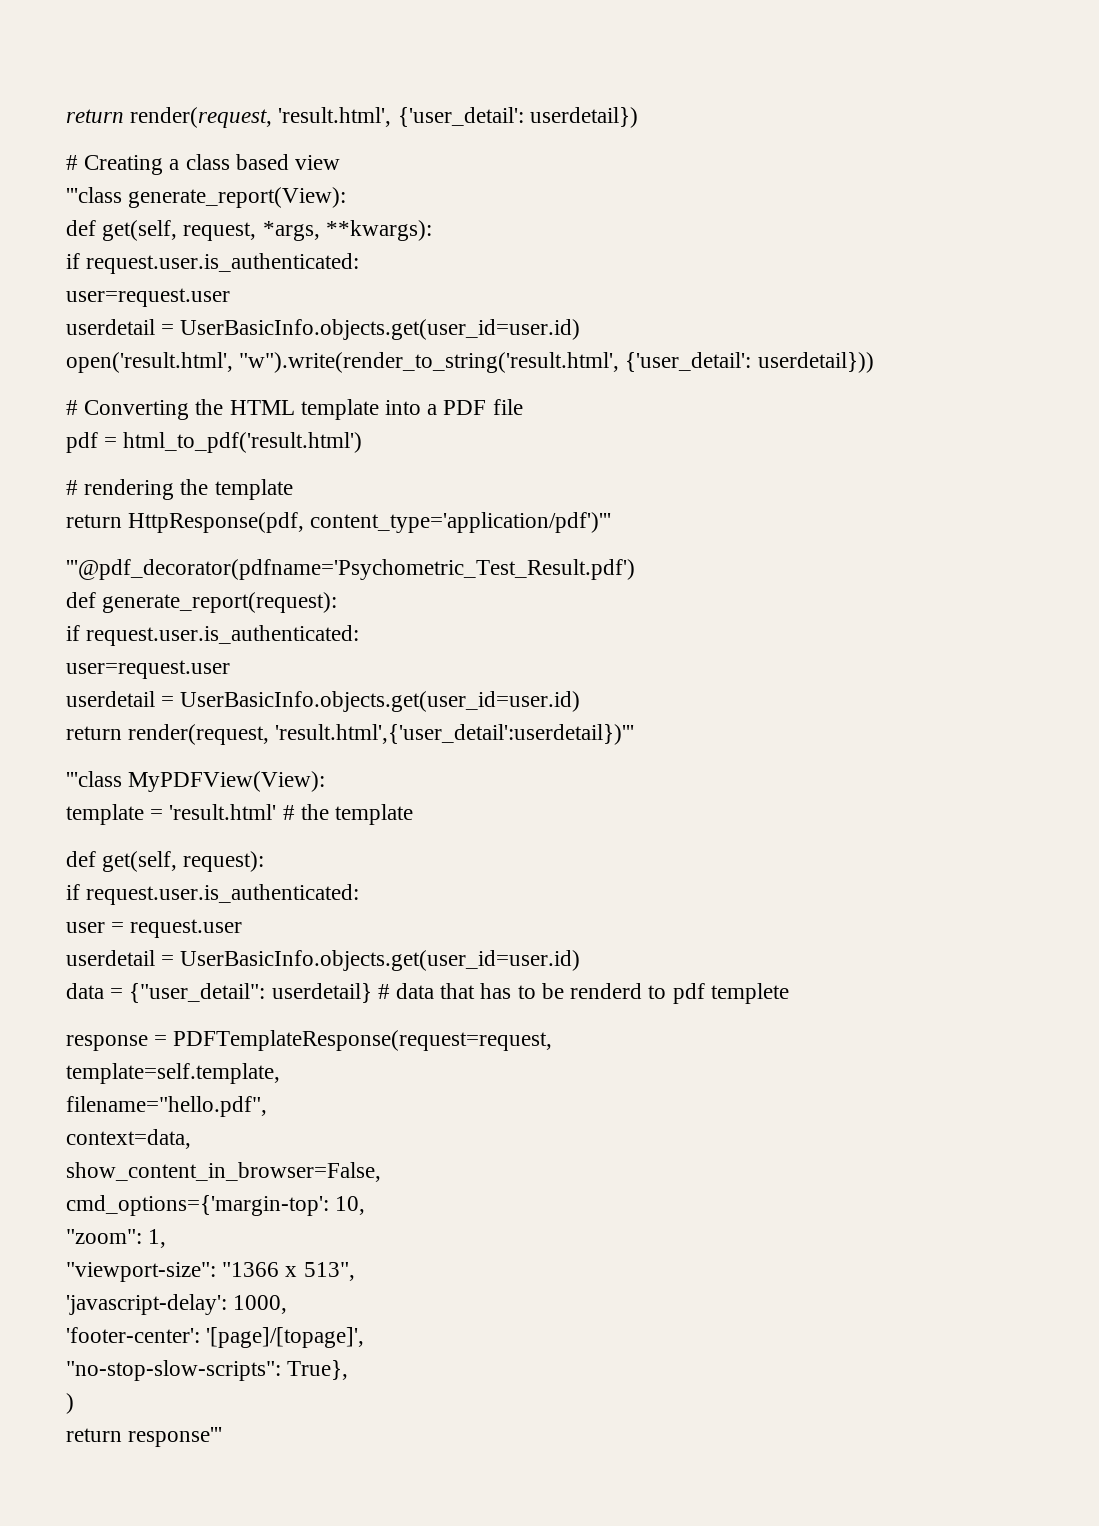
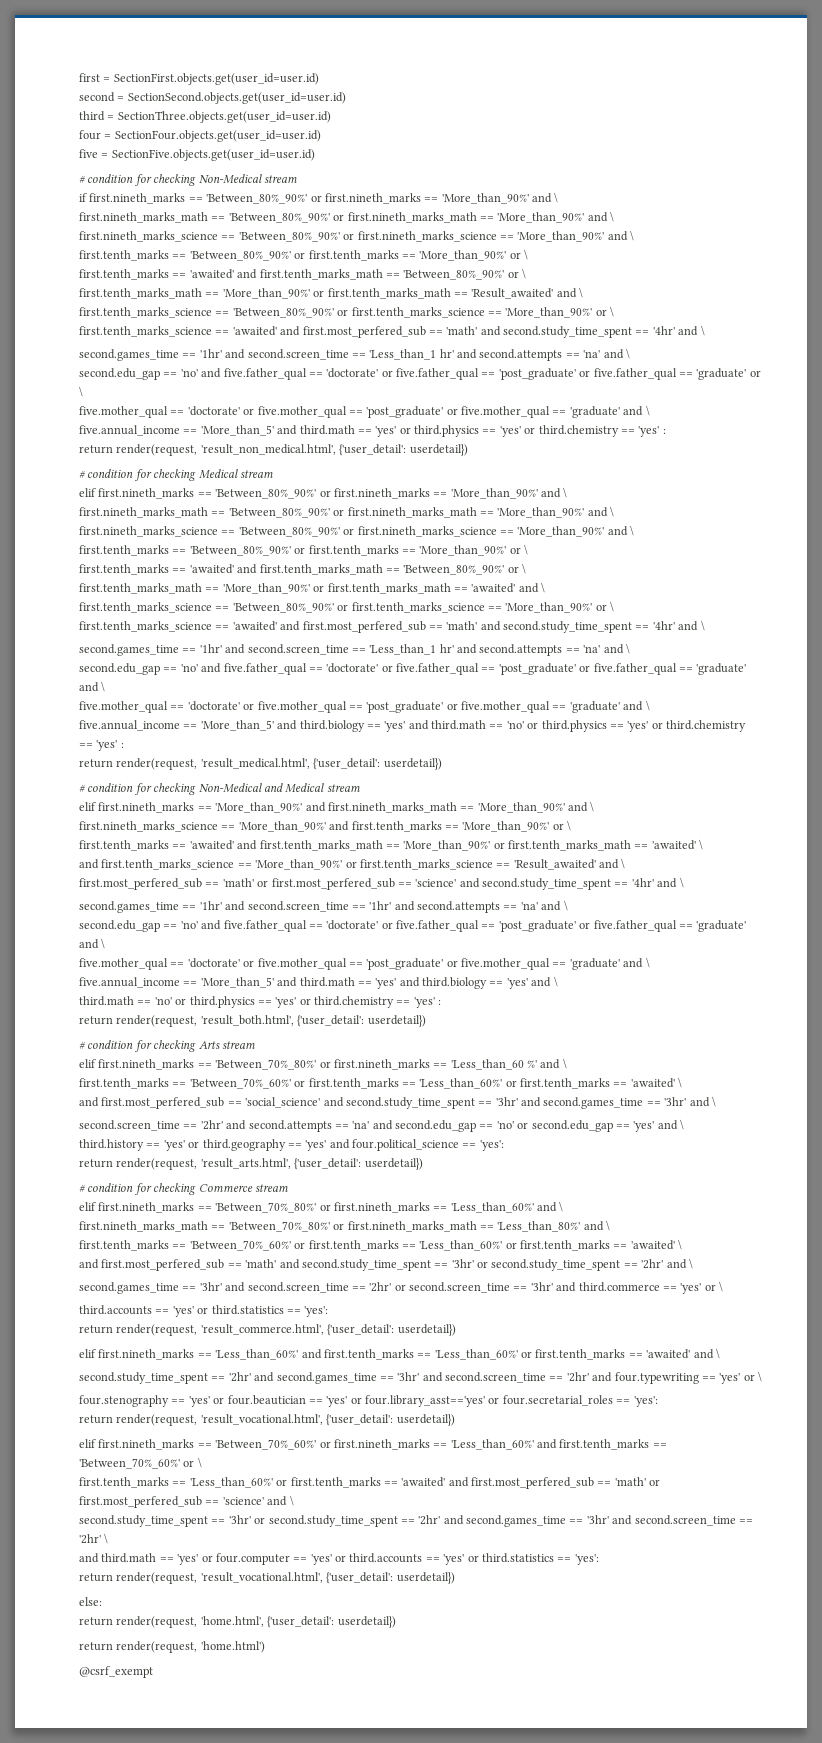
[66,107,638,128] [66,154,341,175] [66,187,347,208] [66,220,432,241] [66,253,360,274] [66,288,230,307] [66,319,581,340] [66,352,874,373] [66,399,523,420] [66,432,363,453] [66,479,293,500] [66,512,612,533] [66,559,635,580] [66,592,338,613] [66,625,360,646] [66,660,230,679] [66,691,581,712] [66,724,635,745] [66,771,326,792] [66,804,414,825] [66,851,265,872] [66,884,360,905] [66,919,243,938] [66,950,581,971] [66,983,789,1004] [66,1030,553,1051] [66,1063,280,1084] [66,1096,267,1117] [66,1129,191,1149] [66,1162,381,1182] [66,1195,366,1216] [66,1229,167,1248] [66,1262,355,1282] [66,1294,288,1315] [66,1327,365,1348] [66,1360,349,1381] [66,1393,74,1414] [66,1427,223,1447] return render(request, 'result.html', {'user_detail': userdetail}) // # Creating a class based view // '''class generate_report(View): // def get(self, request, *args, **kwargs): // if request.user.is_authenticated: // user=request.user // userdetail = UserBasicInfo.objects.get(user_id=user.id) // open('result.html', "w").write(render_to_string('result.html', {'user_detail': userdetail})) // # Converting the HTML template into a PDF file // pdf = html_to_pdf('result.html') // # rendering the template // return HttpResponse(pdf, content_type='application/pdf')''' // '''@pdf_decorator(pdfname='Psychometric_Test_Result.pdf') // def generate_report(request): // if request.user.is_authenticated: // user=request.user // userdetail = UserBasicInfo.objects.get(user_id=user.id) // return render(request, 'result.html',{'user_detail':userdetail})''' // '''class MyPDFView(View): // template = 'result.html' # the template // def get(self, request): // if request.user.is_authenticated: // user = request.user // userdetail = UserBasicInfo.objects.get(user_id=user.id) // data = {"user_detail": userdetail} # data that has to be renderd to pdf templete // response = PDFTemplateResponse(request=request, // template=self.template, // filename="hello.pdf", // context=data, // show_content_in_browser=False, // cmd_options={'margin-top': 10, // "zoom": 1, // "viewport-size": "1366 x 513", // 'javascript-delay': 1000, // 'footer-center': '[page]/[topage]', // "no-stop-slow-scripts": True}, // ) // return response''' -> [79,73,319,85] [79,92,346,104] [79,111,331,123] [79,130,321,142] [79,149,315,161] [79,174,297,186] [79,192,559,204] [79,211,614,223] [79,230,634,242] [79,249,528,261] [79,268,526,280] [79,287,583,299] [79,306,614,318] [79,325,705,338] [79,348,630,361] [79,368,761,380] [79,386,83,397] [79,405,650,418] [79,425,666,437] [79,444,468,456] [79,469,273,481] [79,487,568,499] [79,506,614,518] [79,525,634,537] [79,544,528,556] [79,563,526,575] [79,582,545,594] [79,601,614,613] [79,620,705,633] [79,643,630,656] [79,663,747,675] [79,681,106,692] [79,700,650,713] [79,720,746,732] [79,740,124,751] [79,758,442,770] [79,783,360,795] [79,801,595,813] [79,820,571,832] [79,839,704,851] [79,858,626,870] [79,877,684,890] [79,900,568,913] [79,920,747,932] [79,938,106,949] [79,957,650,970] [79,976,558,989] [79,996,442,1008] [79,1015,426,1027] [79,1040,255,1052] [79,1058,567,1070] [79,1077,683,1089] [79,1096,716,1109] [79,1119,684,1132] [79,1139,504,1151] [79,1158,423,1170] [79,1183,288,1195] [79,1201,564,1213] [79,1220,610,1232] [79,1239,683,1251] [79,1258,693,1271] [79,1281,723,1294] [79,1305,329,1317] [79,1324,456,1336] [79,1348,720,1360] [79,1371,762,1384] [79,1395,658,1407] [79,1414,455,1426] [79,1439,667,1450] [79,1457,202,1469] [79,1477,661,1489] [79,1495,294,1508] [79,1515,753,1527] [79,1533,109,1544] [79,1553,599,1565] [79,1572,455,1584] [79,1597,102,1606] [79,1616,396,1628] [79,1641,265,1653] [79,1666,153,1678] first = SectionFirst.objects.get(user_id=user.id) // second = SectionSecond.objects.get(user_id=user.id) // third = SectionThree.objects.get(user_id=user.id) // four = SectionFour.objects.get(user_id=user.id) // five = SectionFive.objects.get(user_id=user.id) // # condition for checking Non-Medical stream // if first.nineth_marks == 'Between_80%_90%' or first.nineth_marks == 'More_than_90%' and \ // first.nineth_marks_math == 'Between_80%_90%' or first.nineth_marks_math == 'More_than_90%' and \ // first.nineth_marks_science == 'Between_80%_90%' or first.nineth_marks_science == 'More_than_90%' and \ // first.tenth_marks == 'Between_80%_90%' or first.tenth_marks == 'More_than_90%' or \ // first.tenth_marks == 'awaited' and first.tenth_marks_math == 'Between_80%_90%' or \ // first.tenth_marks_math == 'More_than_90%' or first.tenth_marks_math == 'Result_awaited' and \ // first.tenth_marks_science == 'Between_80%_90%' or first.tenth_marks_science == 'More_than_90%' or \ // first.tenth_marks_science == 'awaited' and first.most_perfered_sub == 'math' and second.study_time_spent == '4hr' and \ // second.games_time == '1hr' and second.screen_time == 'Less_than_1 hr' and second.attempts == 'na' and \ // second.edu_gap == 'no' and five.father_qual == 'doctorate' or five.father_qual == 'post_graduate' or five.father_qual == 'graduate' or \ // five.mother_qual == 'doctorate' or five.mother_qual == 'post_graduate' or five.mother_qual == 'graduate' and \ // five.annual_income == 'More_than_5' and third.math == 'yes' or third.physics == 'yes' or third.chemistry == 'yes' : // return render(request, 'result_non_medical.html', {'user_detail': userdetail}) // # condition for checking Medical stream // elif first.nineth_marks == 'Between_80%_90%' or first.nineth_marks == 'More_than_90%' and \ // first.nineth_marks_math == 'Between_80%_90%' or first.nineth_marks_math == 'More_than_90%' and \ // first.nineth_marks_science == 'Between_80%_90%' or first.nineth_marks_science == 'More_than_90%' and \ // first.tenth_marks == 'Between_80%_90%' or first.tenth_marks == 'More_than_90%' or \ // first.tenth_marks == 'awaited' and first.tenth_marks_math == 'Between_80%_90%' or \ // first.tenth_marks_math == 'More_than_90%' or first.tenth_marks_math == 'awaited' and \ // first.tenth_marks_science == 'Between_80%_90%' or first.tenth_marks_science == 'More_than_90%' or \ // first.tenth_marks_science == 'awaited' and first.most_perfered_sub == 'math' and second.study_time_spent == '4hr' and \ // second.games_time == '1hr' and second.screen_time == 'Less_than_1 hr' and second.attempts == 'na' and \ // second.edu_gap == 'no' and five.father_qual == 'doctorate' or five.father_qual == 'post_graduate' or five.father_qual == 'graduate' and \ // five.mother_qual == 'doctorate' or five.mother_qual == 'post_graduate' or five.mother_qual == 'graduate' and \ // five.annual_income == 'More_than_5' and third.biology == 'yes' and third.math == 'no' or third.physics == 'yes' or third.chemistry == 'yes' : // return render(request, 'result_medical.html', {'user_detail': userdetail}) // # condition for checking Non-Medical and Medical stream // elif first.nineth_marks == 'More_than_90%' and first.nineth_marks_math == 'More_than_90%' and \ // first.nineth_marks_science == 'More_than_90%' and first.tenth_marks == 'More_than_90%' or \ // first.tenth_marks == 'awaited' and first.tenth_marks_math == 'More_than_90%' or first.tenth_marks_math == 'awaited' \ // and first.tenth_marks_science == 'More_than_90%' or first.tenth_marks_science == 'Result_awaited' and \ // first.most_perfered_sub == 'math' or first.most_perfered_sub == 'science' and second.study_time_spent == '4hr' and \ // second.games_time == '1hr' and second.screen_time == '1hr' and second.attempts == 'na' and \ // second.edu_gap == 'no' and five.father_qual == 'doctorate' or five.father_qual == 'post_graduate' or five.father_qual == 'graduate' and \ // five.mother_qual == 'doctorate' or five.mother_qual == 'post_graduate' or five.mother_qual == 'graduate' and \ // five.annual_income == 'More_than_5' and third.math == 'yes' and third.biology == 'yes' and \ // third.math == 'no' or third.physics == 'yes' or third.chemistry == 'yes' : // return render(request, 'result_both.html', {'user_detail': userdetail}) // # condition for checking Arts stream // elif first.nineth_marks == 'Between_70%_80%' or first.nineth_marks == 'Less_than_60 %' and \ // first.tenth_marks == 'Between_70%_60%' or first.tenth_marks == 'Less_than_60%' or first.tenth_marks == 'awaited' \ // and first.most_perfered_sub == 'social_science' and second.study_time_spent == '3hr' and second.games_time == '3hr' and \ // second.screen_time == '2hr' and second.attempts == 'na' and second.edu_gap == 'no' or second.edu_gap == 'yes' and \ // third.history == 'yes' or third.geography == 'yes' and four.political_science == 'yes': // return render(request, 'result_arts.html', {'user_detail': userdetail}) // # condition for checking Commerce stream // elif first.nineth_marks == 'Between_70%_80%' or first.nineth_marks == 'Less_than_60%' and \ // first.nineth_marks_math == 'Between_70%_80%' or first.nineth_marks_math == 'Less_than_80%' and \ // first.tenth_marks == 'Between_70%_60%' or first.tenth_marks == 'Less_than_60%' or first.tenth_marks == 'awaited' \ // and first.most_perfered_sub == 'math' and second.study_time_spent == '3hr' or second.study_time_spent == '2hr' and \ // second.games_time == '3hr' and second.screen_time == '2hr' or second.screen_time == '3hr' and third.commerce == 'yes' or \ // third.accounts == 'yes' or third.statistics == 'yes': // return render(request, 'result_commerce.html', {'user_detail': userdetail}) // elif first.nineth_marks == 'Less_than_60%' and first.tenth_marks == 'Less_than_60%' or first.tenth_marks == 'awaited' and \ // second.study_time_spent == '2hr' and second.games_time == '3hr' and second.screen_time == '2hr' and four.typewriting == 'yes' or \ // four.stenography == 'yes' or four.beautician == 'yes' or four.library_asst=='yes' or four.secretarial_roles == 'yes': // return render(request, 'result_vocational.html', {'user_detail': userdetail}) // elif first.nineth_marks == 'Between_70%_60%' or first.nineth_marks == 'Less_than_60%' and first.tenth_marks == 'Between_70%_60%' or \ // first.tenth_marks == 'Less_than_60%' or first.tenth_marks == 'awaited' and first.most_perfered_sub == 'math' or first.most_perfered_sub == 'science' and \ // second.study_time_spent == '3hr' or second.study_time_spent == '2hr' and second.games_time == '3hr' and second.screen_time == '2hr' \ // and third.math == 'yes' or four.computer == 'yes' or third.accounts == 'yes' or third.statistics == 'yes': // return render(request, 'result_vocational.html', {'user_detail': userdetail}) // else: // return render(request, 'home.html', {'user_detail': userdetail}) // return render(request, 'home.html') // @csrf_exempt

